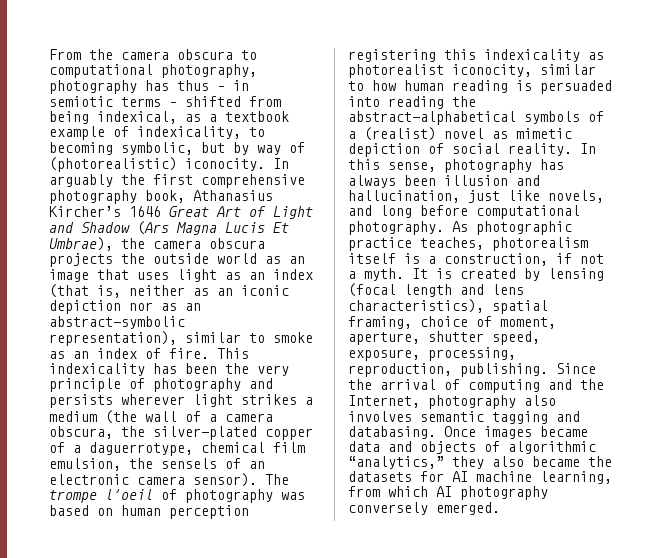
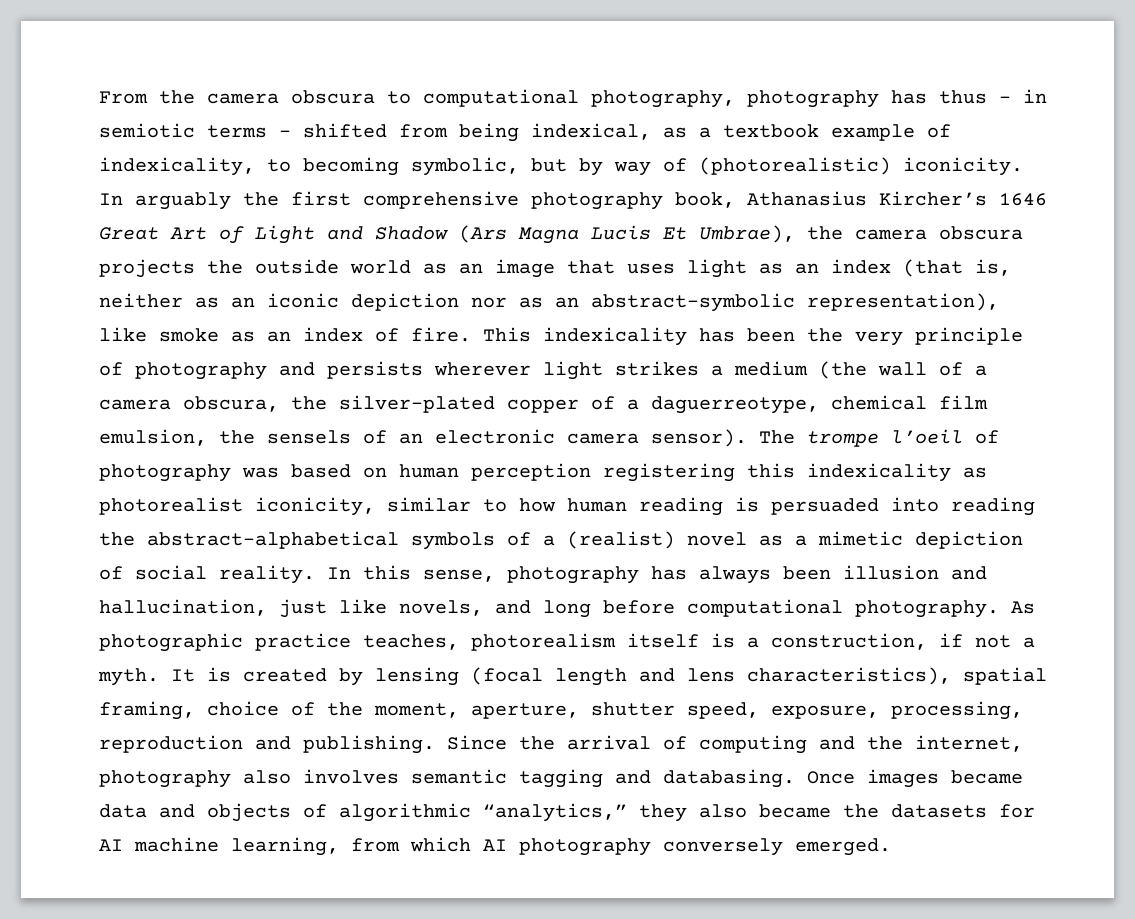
[185,158,265,171] iconocity. -> [903,157,1023,176] iconicity.
[185,332,265,343] similar to -> [99,327,147,342] like
[89,442,193,456] daguerrotype, -> [651,396,819,414] daguerreotype,
[452,64,532,77] iconocity, -> [255,497,375,516] iconicity,
(508, 135) none -> [795,535,807,546] a
(492, 321) none -> [327,702,363,716] the
[348,363,452,377] reproduction, -> [99,735,291,753] reproduction and
[348,395,420,408] Internet, -> [915,735,1023,752] internet,

